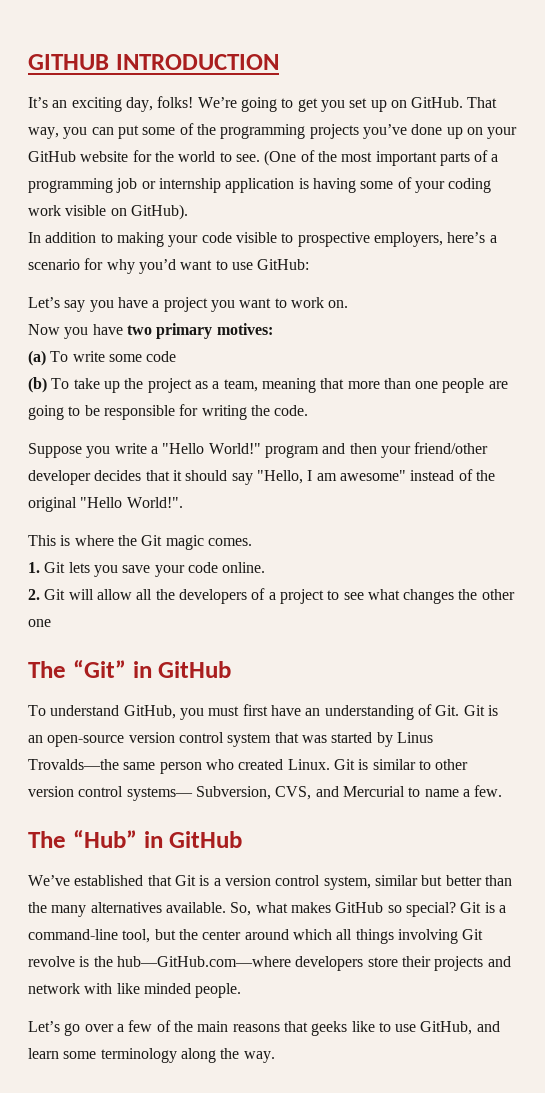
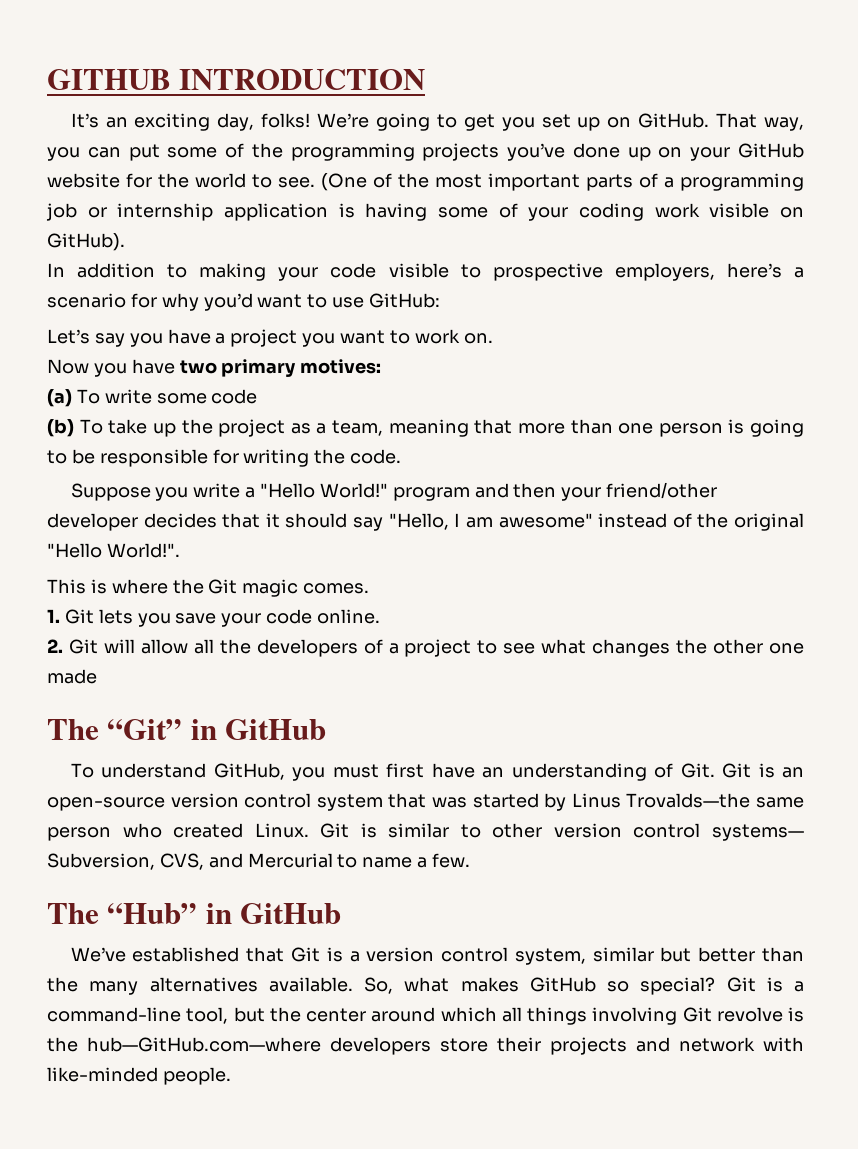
[442,378,508,393] people are -> [658,419,745,437] person is
(51, 623) none -> [47,669,97,684] made
[116,983,191,994] like minded -> [47,1067,158,1082] like-minded
[28,1020,500,1036] [28,1048,275,1063] // Let’s go over a few of the main reasons that geeks like to use GitHub, and learn some terminology along the way. -> (231, 1076) none

